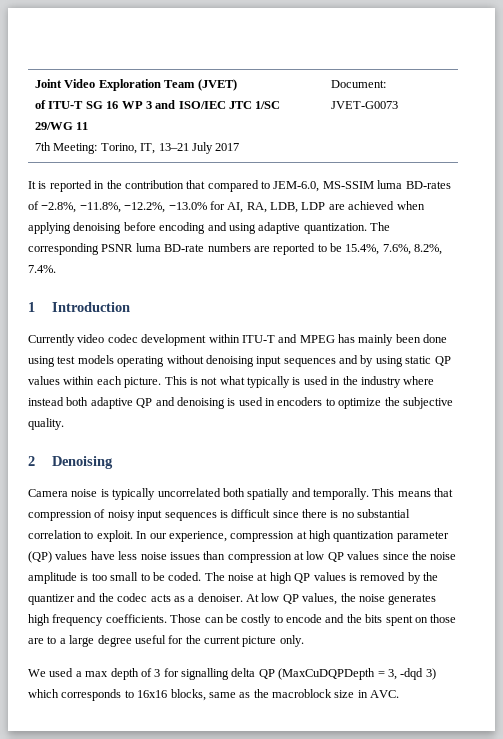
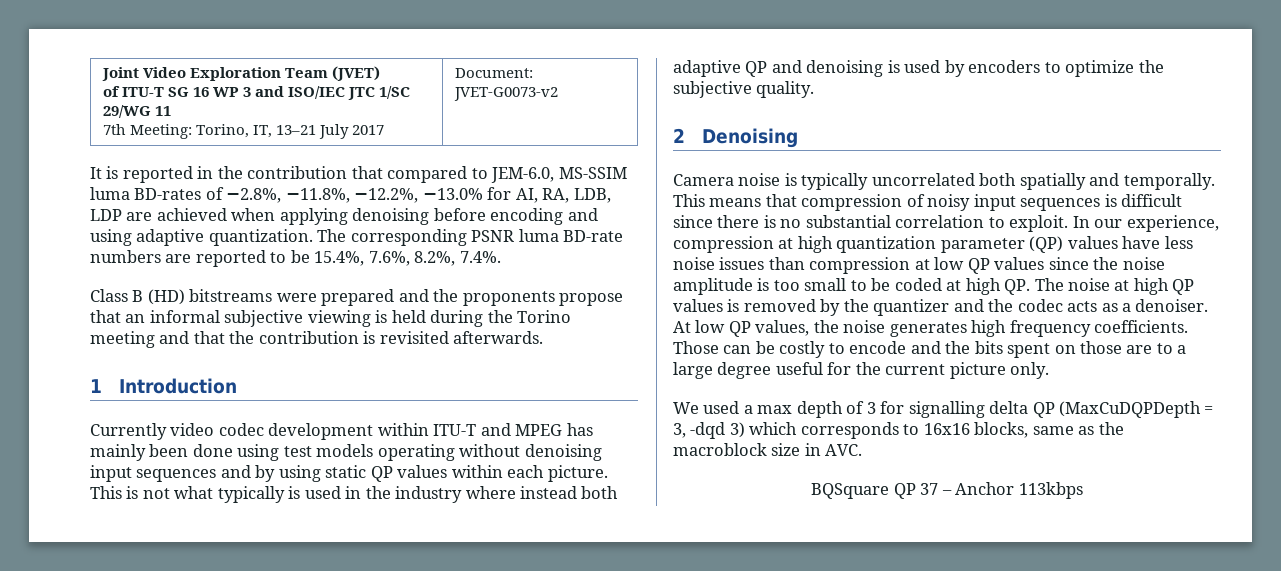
[331,101,399,109] JVET-G0073 -> [453,87,558,101] JVET-G0073-v2
(56, 269) none -> [90,289,624,306] [90,310,572,327] [90,331,544,348] // Class B (HD) bitstreams were prepared and the proponents propose that an informal subjective viewing is held during the Torino meeting and that the contribution is revisited afterwards.
[265,398,275,406] in -> [944,60,965,77] by
[168,572,202,581] coded. -> [894,278,1031,295] coded at high QP.
(400, 694) none -> [811,482,1083,499] // BQSquare QP 37 – Anchor 113kbps

